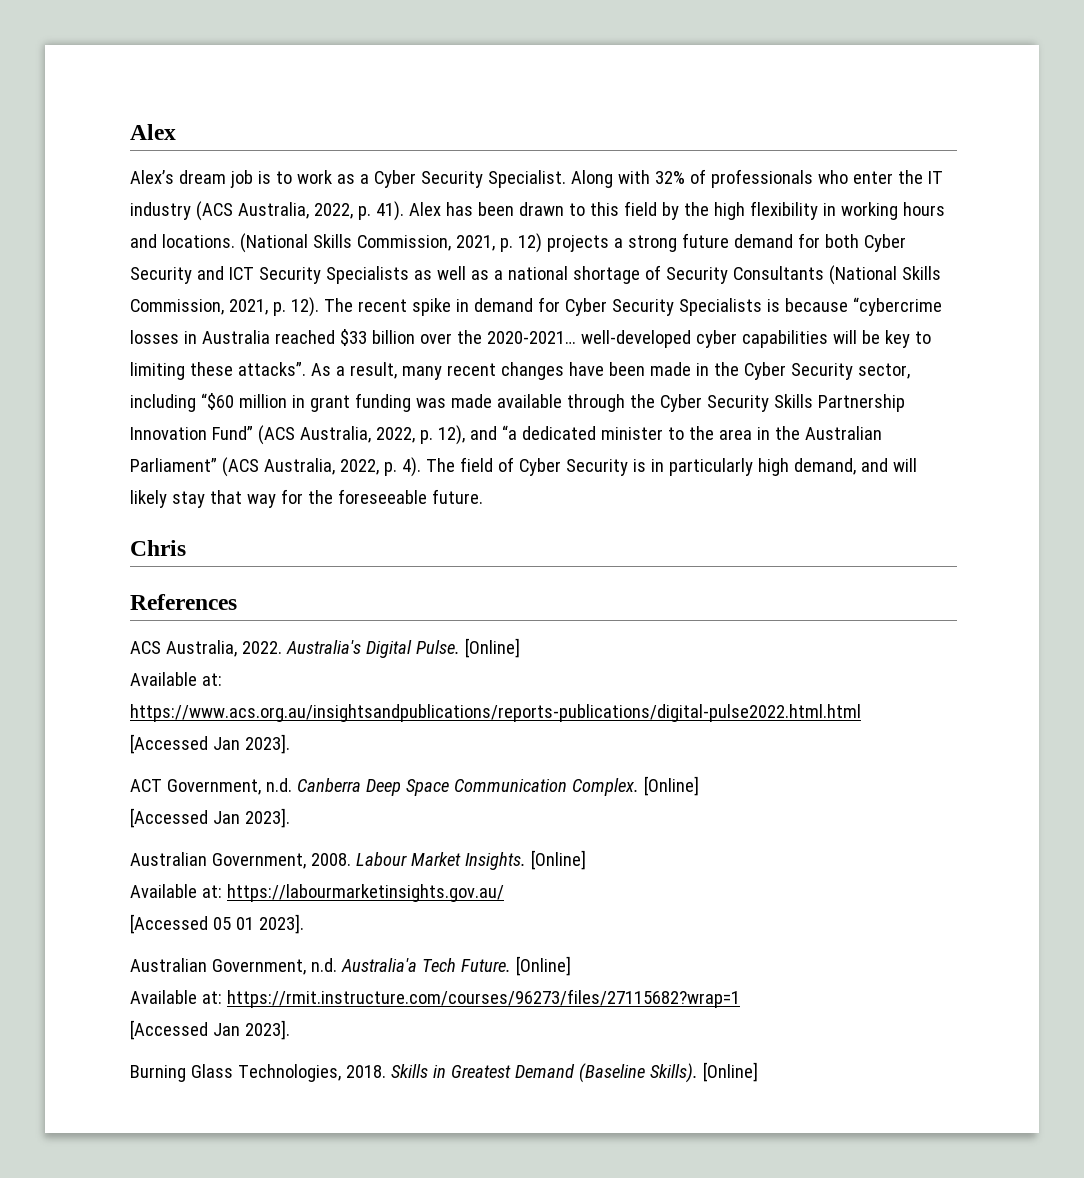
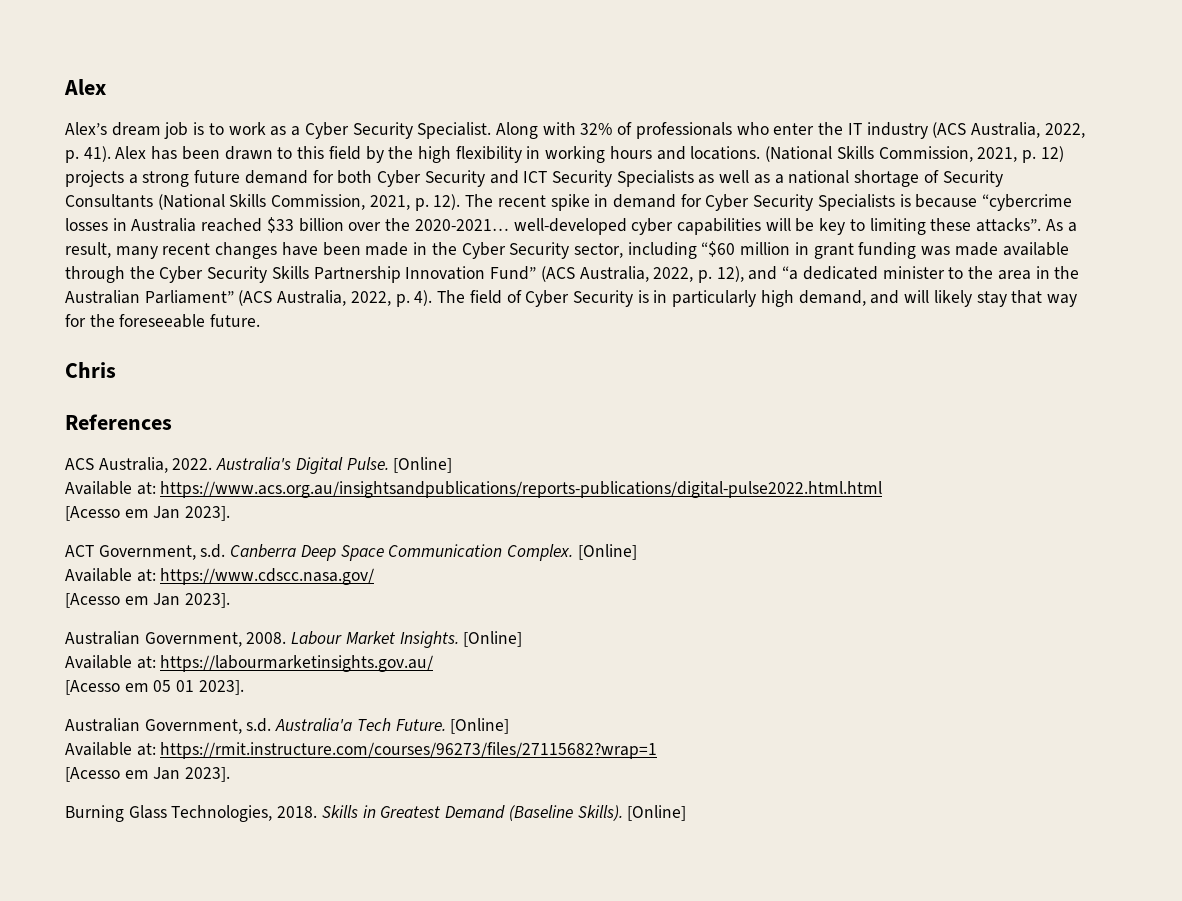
[130,734,208,754] [Accessed -> [65,506,149,521] [Acesso em
[265,778,292,792] n.d. -> [200,544,226,558] s.d.
[130,808,208,828] [Accessed -> [65,568,375,585] [65,593,149,608] Available at: https://www.cdscc.nasa.gov/ // [Acesso em
[130,914,208,934] [Accessed -> [65,680,149,695] [Acesso em
[310,958,337,972] n.d. -> [246,718,272,732] s.d.
[130,1020,208,1040] [Accessed -> [65,767,149,782] [Acesso em

